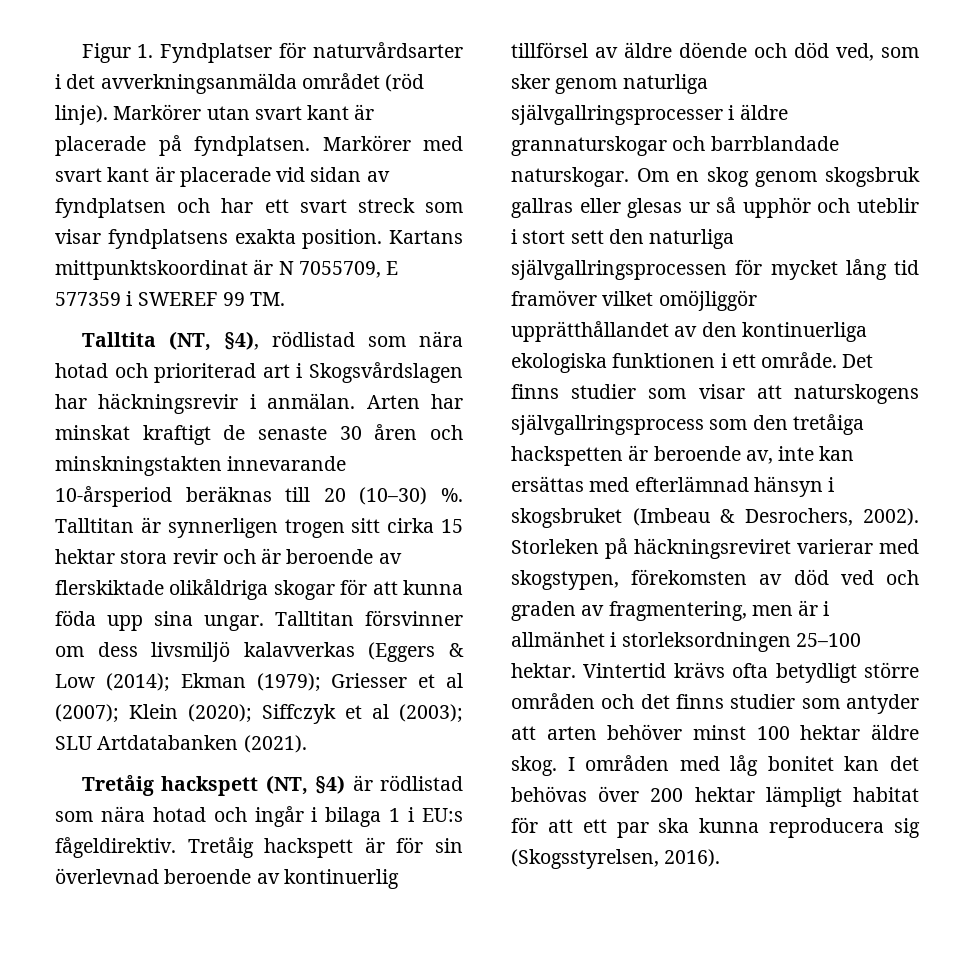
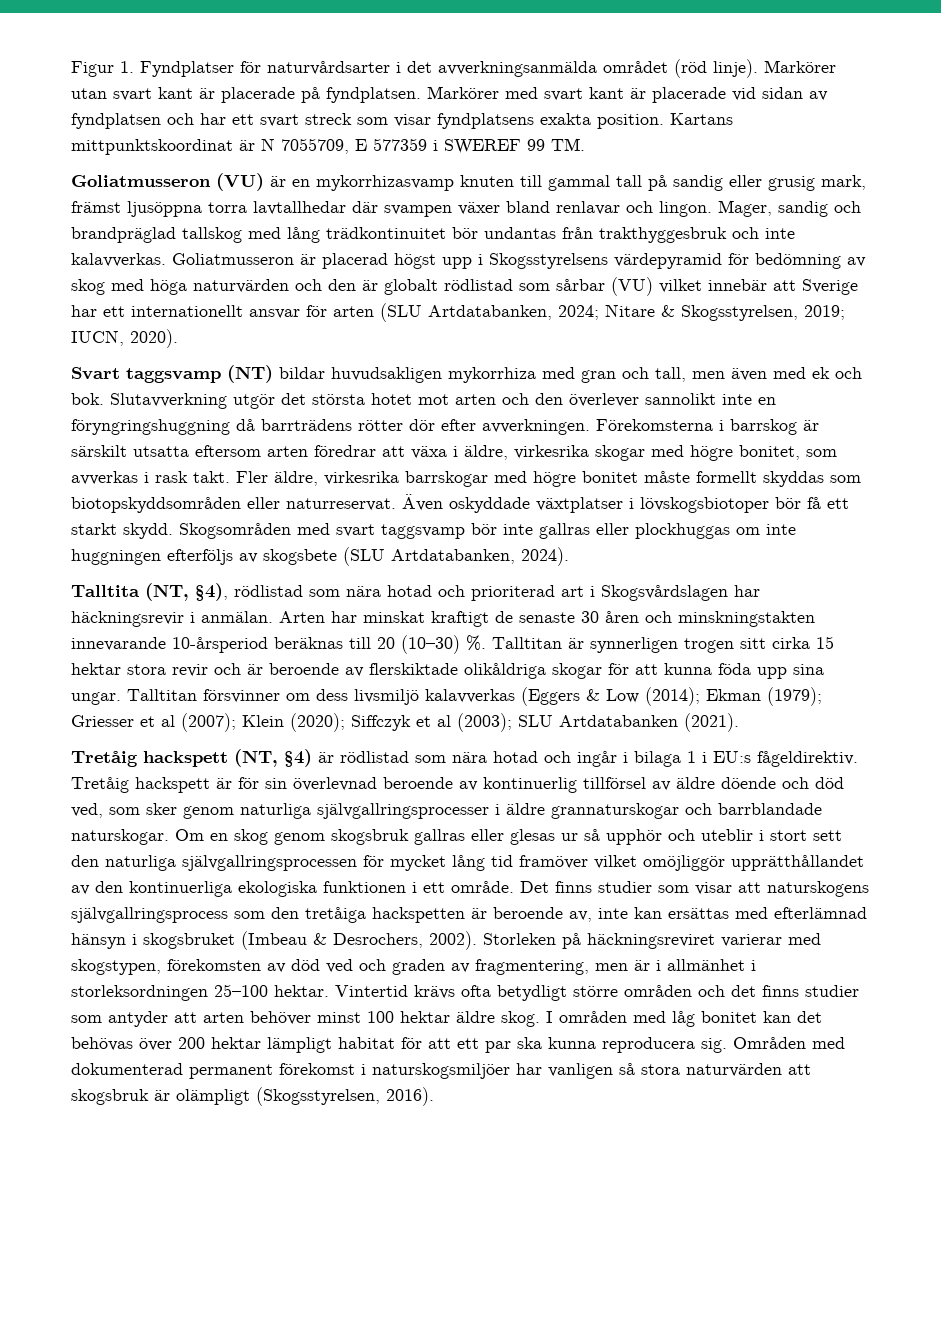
(286, 299) none -> [71,173,866,191] [71,200,861,217] [71,227,795,243] [71,253,866,269] [71,277,858,296] [71,303,845,322] [71,329,178,348] [71,365,862,383] [71,393,776,409] [71,419,819,435] [71,445,837,461] [71,471,861,487] [71,494,849,513] [71,523,796,539] [71,547,569,566] // Goliatmusseron (VU) är en mykorrhizasvamp knuten till gammal tall på sandig eller grusig mark, främst ljusöppna torra lavtallhedar där svampen växer bland renlavar och lingon. Mager, sandig och brandpräglad tallskog med lång trädkontinuitet bör undantas från trakthyggesbruk och inte kalavverkas. Goliatmusseron är placerad högst upp i Skogsstyrelsens värdepyramid för bedömning av skog med höga naturvärden och den är globalt rödlistad som sårbar (VU) vilket innebär att Sverige har ett internationellt ansvar för arten (SLU Artdatabanken, 2024; Nitare & Skogsstyrelsen, 2019; IUCN, 2020). // Svart taggsvamp (NT) bildar huvudsakligen mykorrhiza med gran och tall, men även med ek och bok. Slutavverkning utgör det största hotet mot arten och den överlever sannolikt inte en föryngringshuggning då barrträdens rötter dör efter avverkningen. Förekomsterna i barrskog är särskilt utsatta eftersom arten föredrar att växa i äldre, virkesrika skogar med högre bonitet, som avverkas i rask takt. Fler äldre, virkesrika barrskogar med högre bonitet måste formellt skyddas som biotopskyddsområden eller naturreservat. Även oskyddade växtplatser i lövskogsbiotoper bör få ett starkt skydd. Skogsområden med svart taggsvamp bör inte gallras eller plockhuggas om inte huggningen efterföljs av skogsbete (SLU Artdatabanken, 2024).
[894,818,920,838] sig -> [701,1037,845,1053] [71,1063,811,1079] [71,1089,250,1105] sig. Områden med dokumenterad permanent förekomst i naturskogsmiljöer har vanligen så stora naturvärden att skogsbruk är olämpligt

